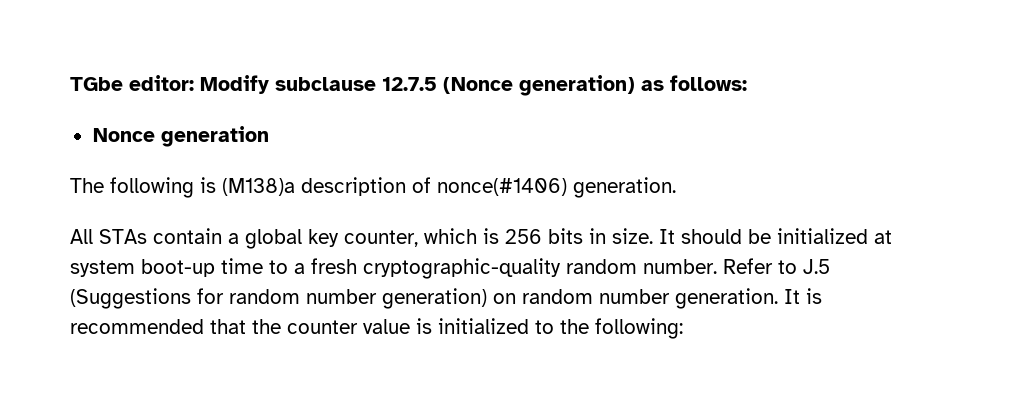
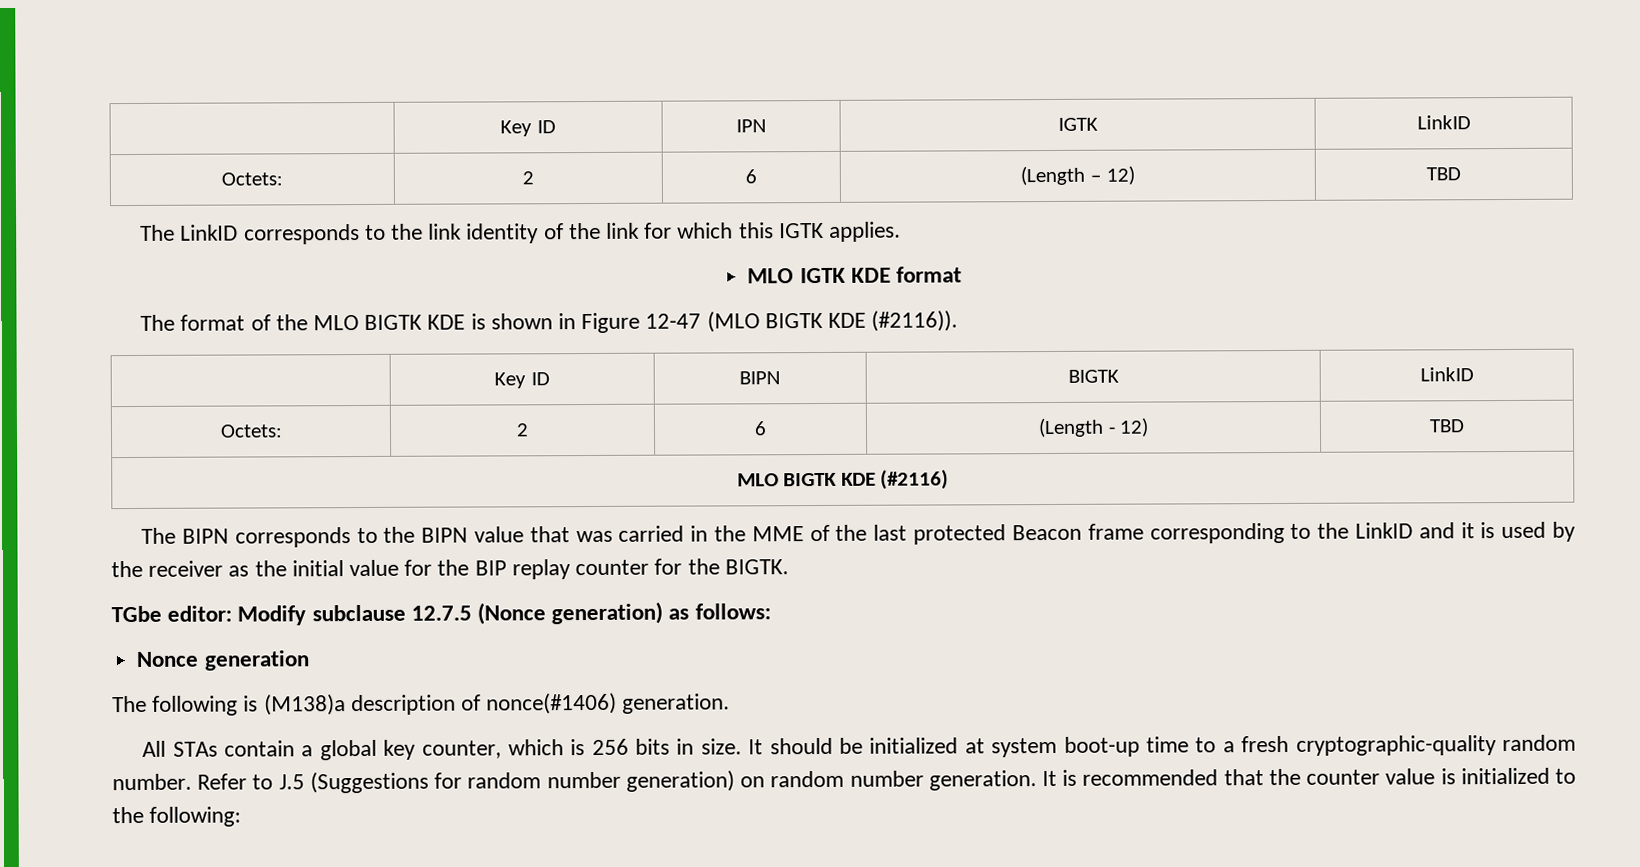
(70, 84) none -> [500,120,556,137] [735,119,767,133] [1057,117,1098,131] [1416,115,1471,130] [221,172,283,186] [522,171,534,185] [745,169,757,184] [1020,165,1135,186] [1426,167,1461,181] [140,221,902,245] [747,266,962,284] [140,310,959,334] [494,372,550,389] [739,371,781,385] [1067,369,1119,383] [1419,367,1474,382] [219,424,283,438] [516,423,529,437] [754,421,767,436] [1037,417,1150,438] [1429,419,1465,433] [736,469,950,490] [141,521,1577,548] [111,558,789,580] | Key ID | IPN | IGTK | LinkID // Octets: | 2 | 6 | (Length – 12) | TBD // The LinkID corresponds to the link identity of the link for which this IGTK applies. // MLO IGTK KDE format // The format of the MLO BIGTK KDE is shown in Figure 12-47 (MLO BIGTK KDE (#2116)). // | Key ID | BIPN | BIGTK | LinkID // Octets: | 2 | 6 | (Length - 12) | TBD // MLO BIGTK KDE (#2116) // The BIPN corresponds to the BIPN value that was carried in the MME of the last protected Beacon frame corresponding to the LinkID and it is used by the receiver as the initial value for the BIP replay counter for the BIGTK. //

